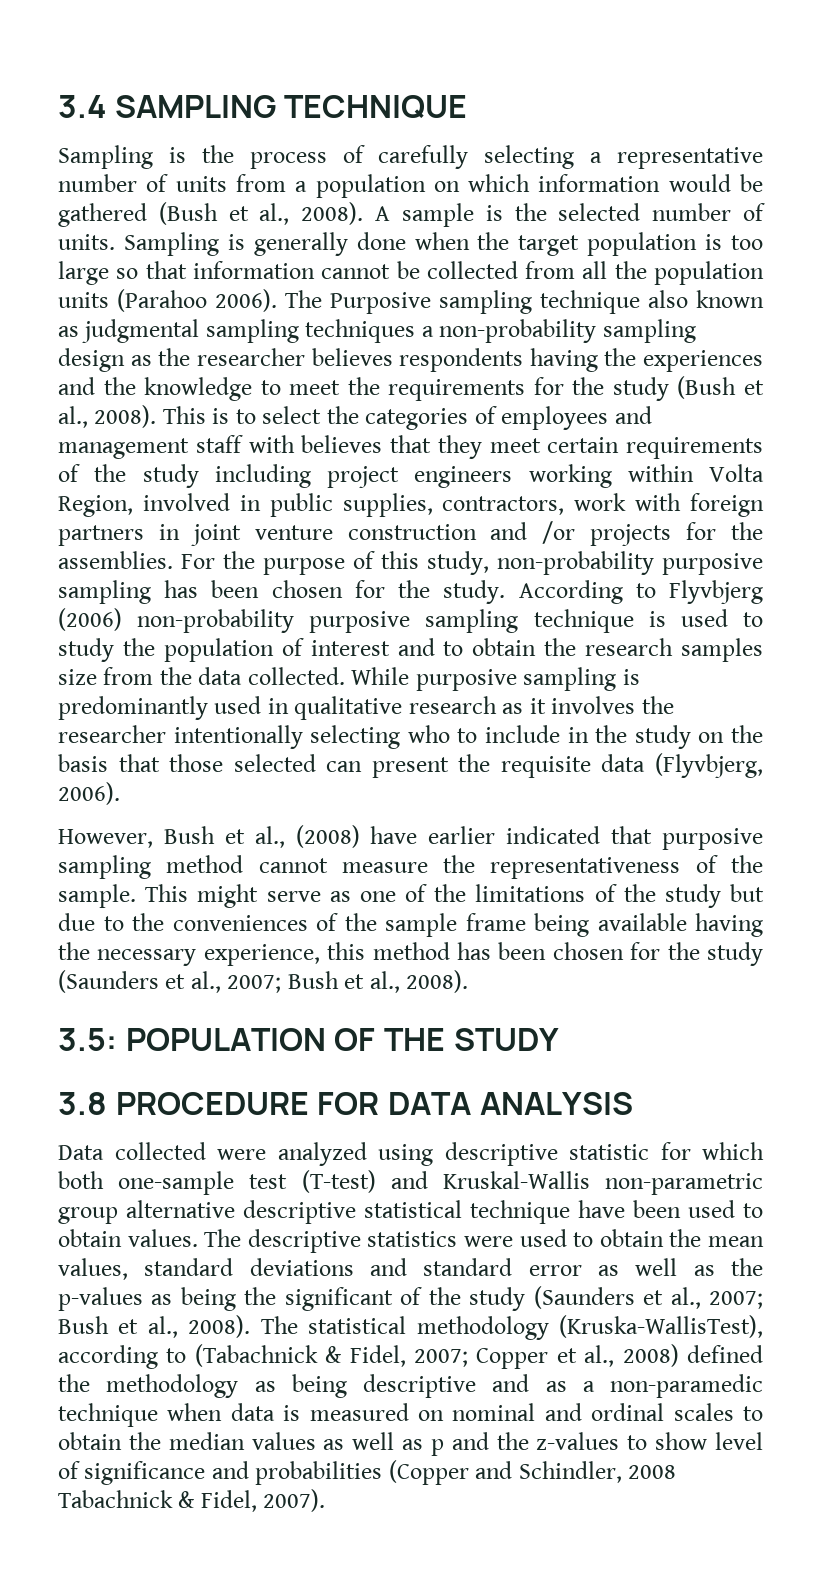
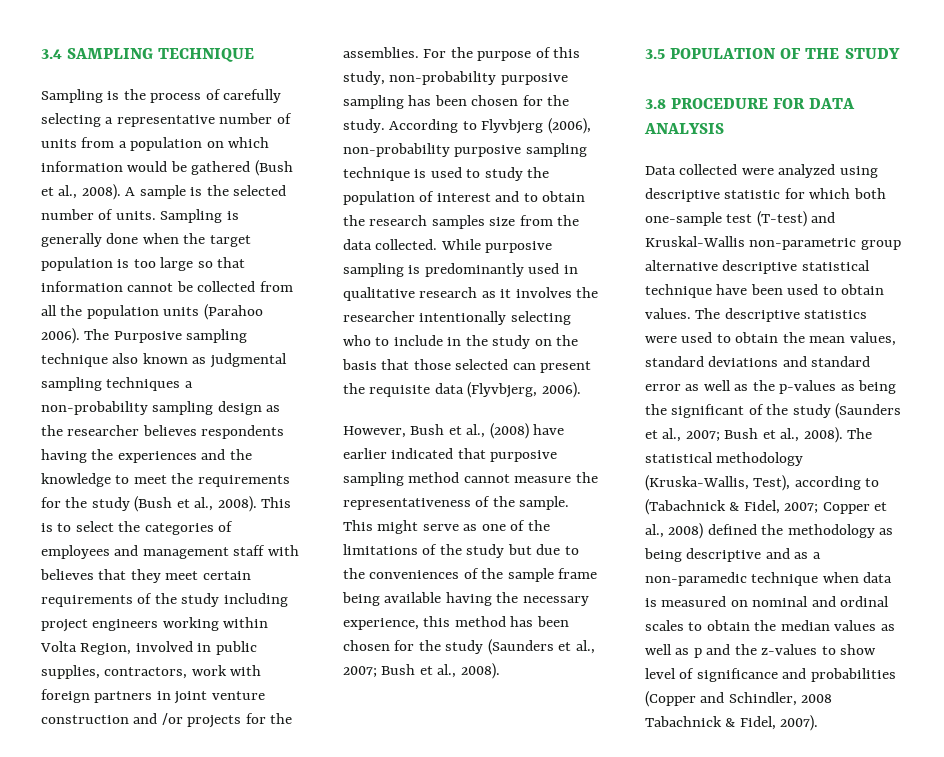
[58,608,122,631] (2006) -> [547,118,591,134] (2006),
[58,1028,117,1051] 3.5: -> [645,49,665,59] 3.5
[559,1315,763,1338] (Kruska-WallisTest), -> [645,475,791,491] (Kruska-Wallis, Test),

